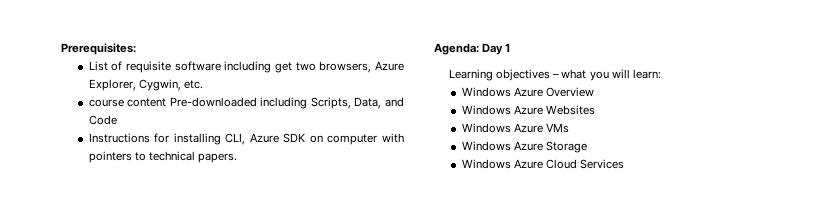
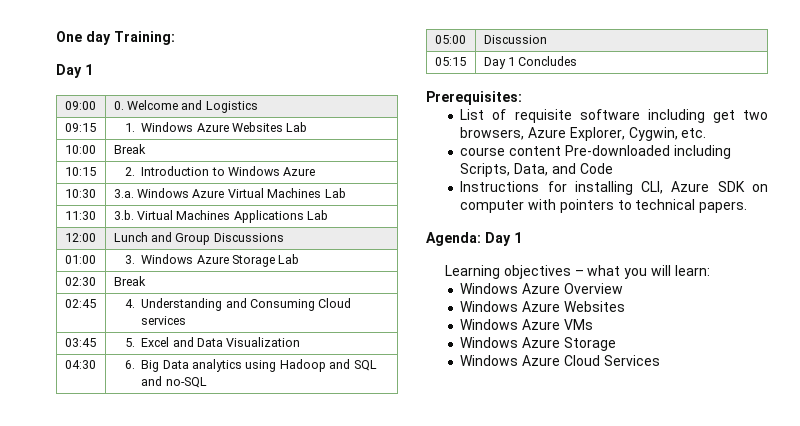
(61, 49) none -> [56,31,175,45] [56,64,93,78] [64,101,96,110] [113,100,258,113] [64,123,96,132] [125,122,308,132] [64,145,96,154] [113,144,146,154] [64,167,96,176] [125,166,316,176] [64,189,96,198] [113,188,346,198] [64,211,96,220] [113,210,329,223] [64,233,96,242] [113,232,284,245] [64,255,96,264] [125,254,300,267] [64,277,96,286] [113,276,146,286] [64,299,96,308] [125,298,352,311] [141,316,187,325] [64,338,96,347] [125,337,301,347] [64,360,96,369] [125,359,377,372] [141,376,207,388] [434,35,466,44] [483,35,547,44] [434,57,466,66] [483,56,578,69] One day Training: // Day 1 // 09:00 | 0. Welcome and Logistics // 09:15 | 1. Windows Azure Websites Lab // 10:00 | Break // 10:15 | 2. Introduction to Windows Azure // 10:30 | 3.a. Windows Azure Virtual Machines Lab // 11:30 | 3.b. Virtual Machines Applications Lab // 12:00 | Lunch and Group Discussions // 01:00 | 3. Windows Azure Storage Lab // 02:30 | Break // 02:45 | 4. Understanding and Consuming Cloud services // 03:45 | 5. Excel and Data Visualization // 04:30 | 6. Big Data analytics using Hadoop and SQL and no-SQL // 05:00 | Discussion // 05:15 | Day 1 Concludes //

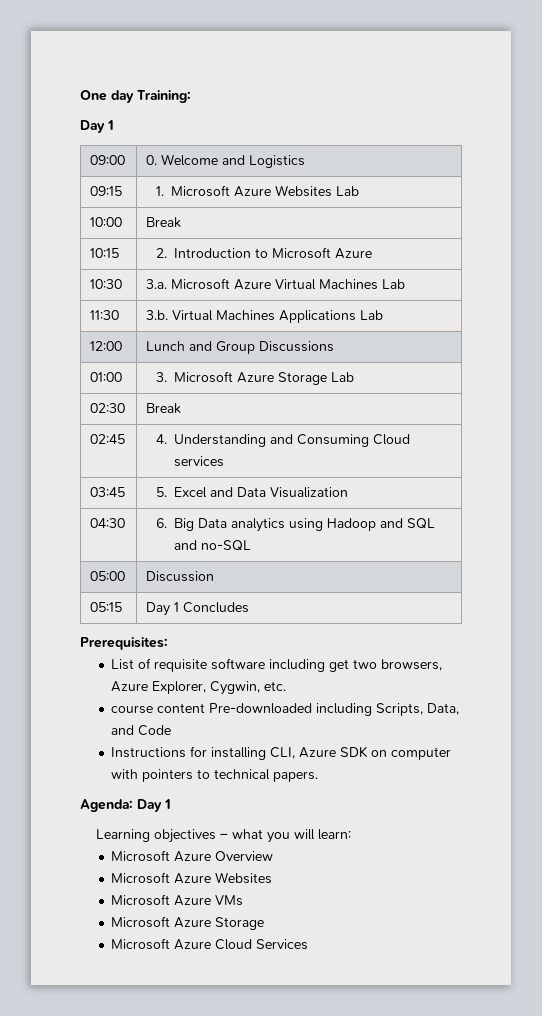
[141,122,194,132] Windows -> [170,185,230,197] Microsoft
[228,166,281,176] Windows -> [271,247,331,259] Microsoft
[137,188,190,198] Windows -> [171,278,231,290] Microsoft
[141,254,194,264] Windows -> [173,371,233,383] Microsoft
[460,283,519,294] Windows -> [111,850,171,862] Microsoft
[460,301,519,312] Windows -> [111,872,171,884] Microsoft
[460,319,519,330] Windows -> [111,894,171,906] Microsoft
[460,337,519,348] Windows -> [111,916,171,928] Microsoft
[460,355,519,366] Windows -> [111,938,171,950] Microsoft

